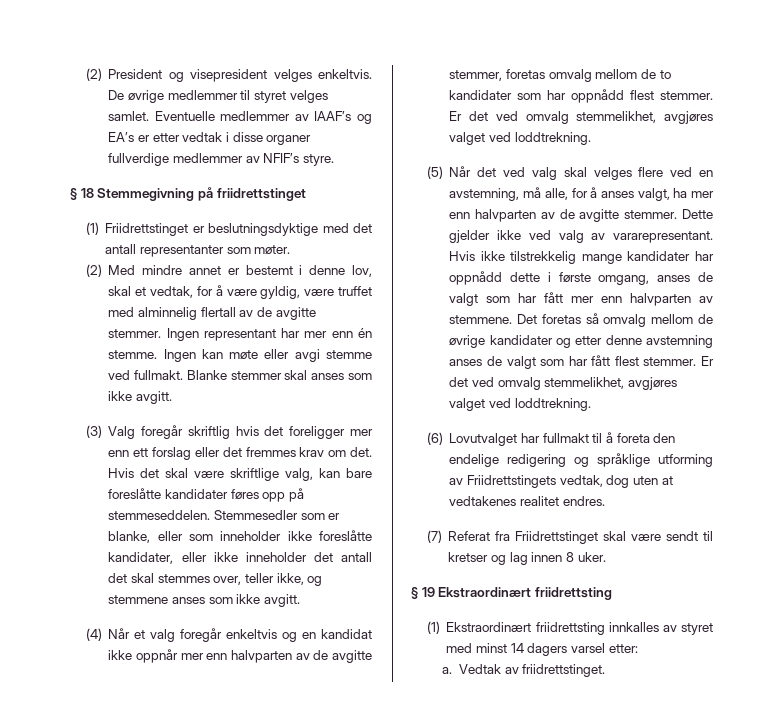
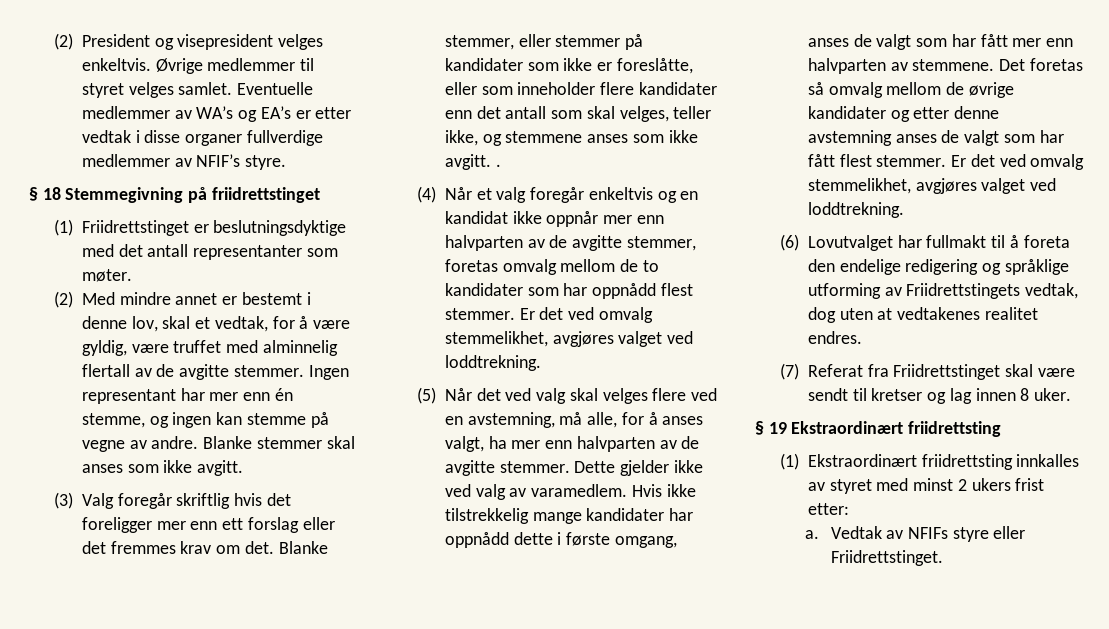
[108,90,165,103] De øvrige -> [155,58,203,74] Øvrige
[314,111,352,121] IAAF’s -> [196,106,234,119] WA’s
[108,349,372,362] [108,370,184,380] stemme. Ingen kan møte eller avgi stemme ved fullmakt. -> [81,412,329,428] [81,436,199,452] stemme, og ingen kan stemme på vegne av andre.
[108,468,372,481] [108,488,304,502] [108,510,341,520] [108,530,372,543] [108,552,373,564] [108,573,242,585] Hvis det skal være skriftlige valg, kan bare foreslåtte kandidater føres opp på stemmeseddelen. Stemmesedler som er blanke, eller som inneholder ikke foreslåtte kandidater, eller ikke inneholder det antall det skal stemmes over, -> [278,541,328,554] [444,34,644,50] [444,58,693,74] [444,82,717,95] [444,106,669,122] Blanke stemmer, eller stemmer på kandidater som ikke er foreslåtte, eller som inneholder flere kandidater enn det antall som skal velges,
(300, 600) none -> [495,164,501,167] .
[613,231,713,243] vararepresentant. -> [531,484,628,497] varamedlem.
[510,643,605,656] 14 dagers varsel -> [957,478,1045,491] 2 ukers frist
[522,664,606,677] friidrettstinget. -> [907,526,1026,542] [830,550,943,566] NFIFs styre eller Friidrettstinget.

